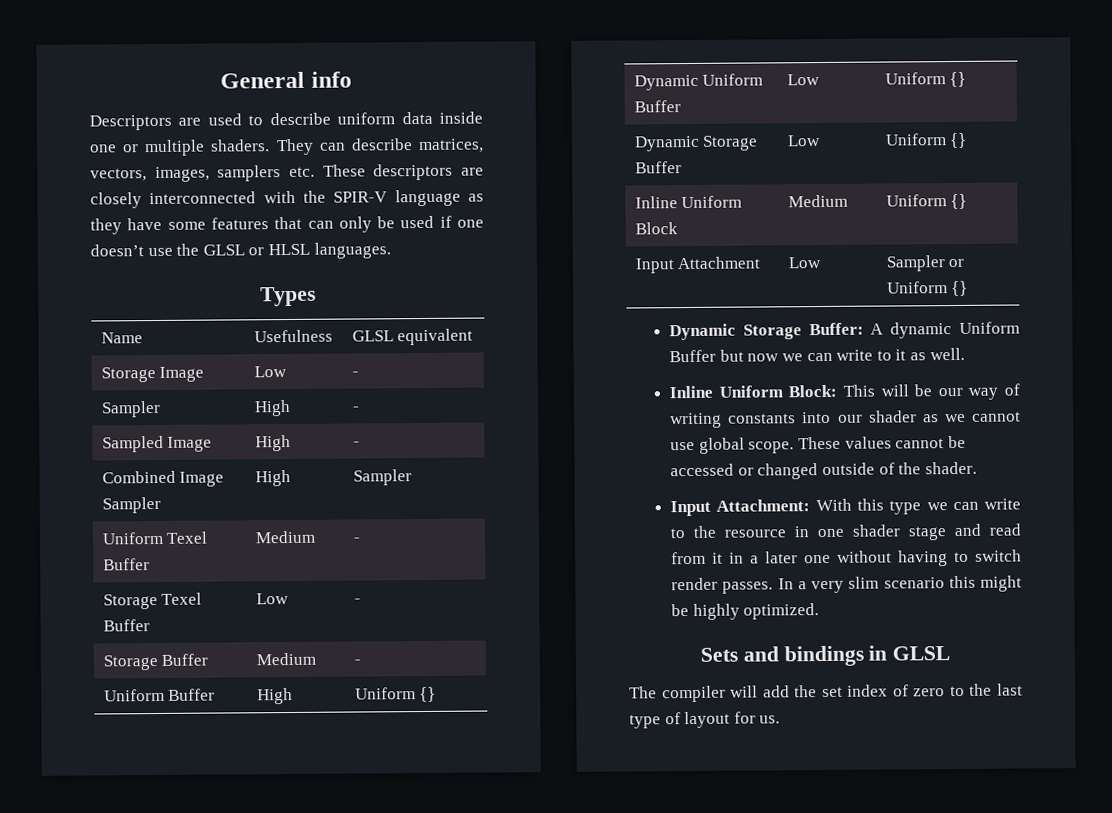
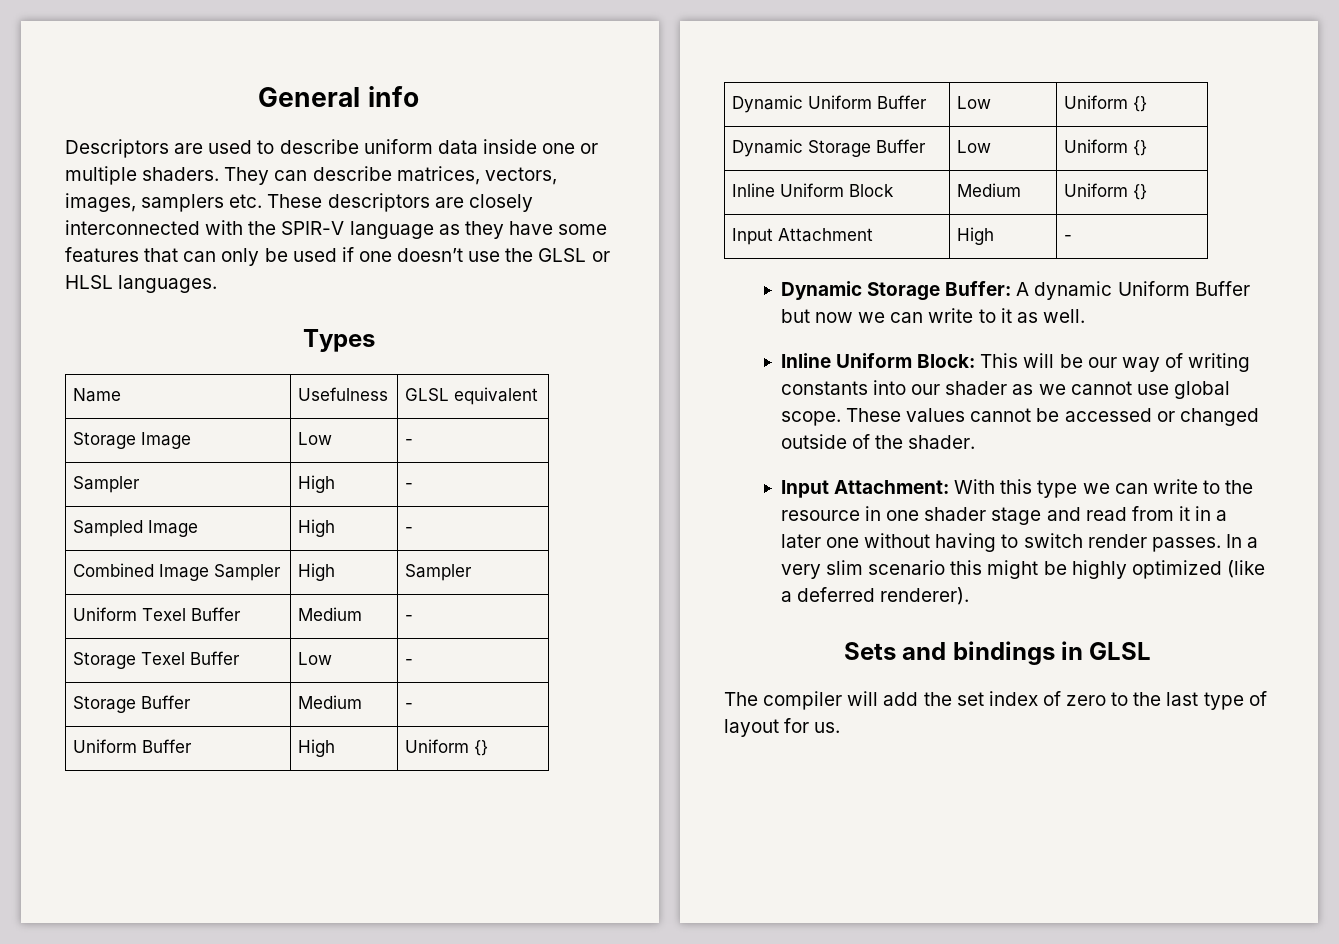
[787,257,821,269] [885,255,965,272] [886,280,969,297] Low | Sampler or Uniform {} -> [956,227,994,245] [1063,235,1072,241] High | -
[743,603,820,620] optimized. -> [1131,560,1265,579] [780,587,970,605] optimized (like a deferred renderer).

